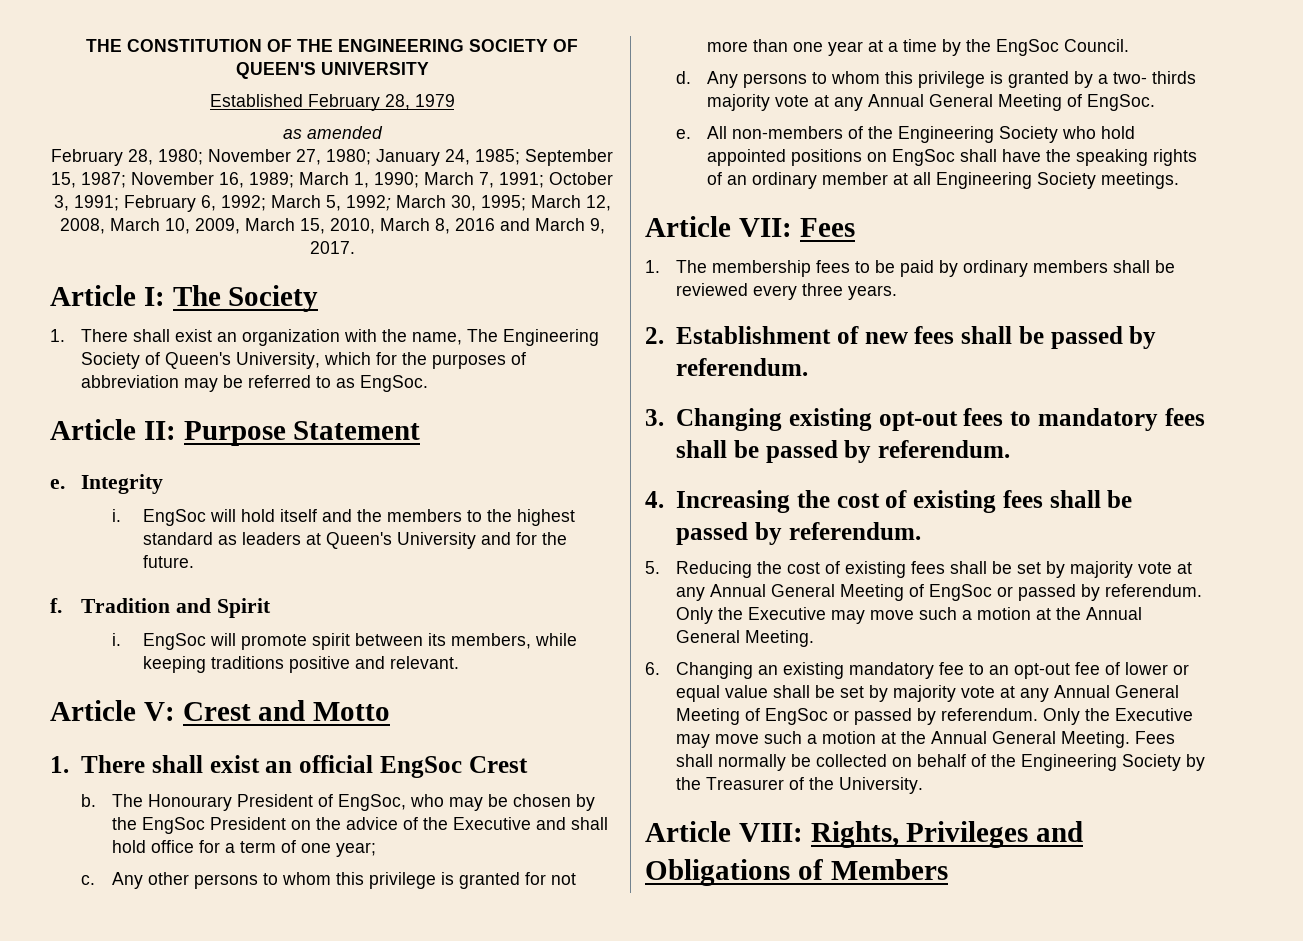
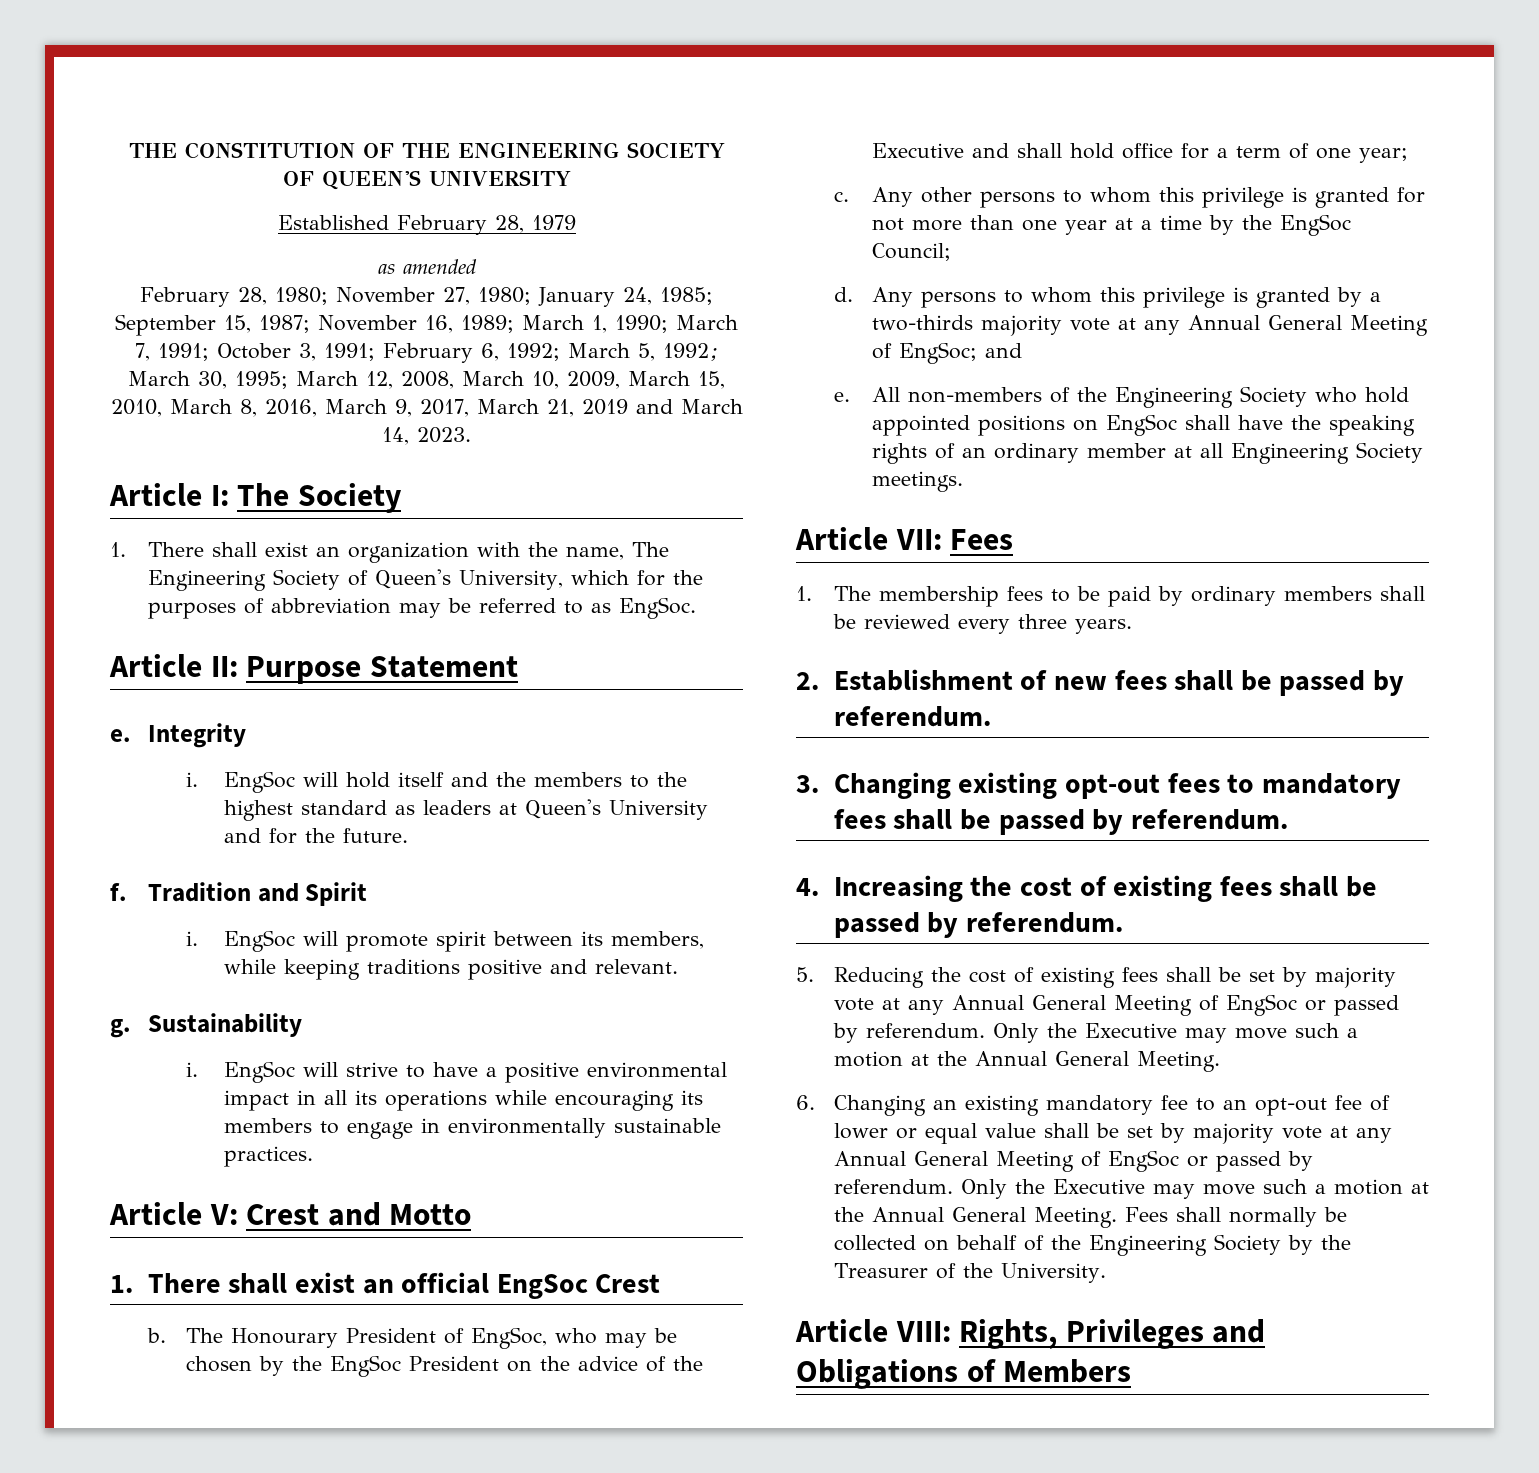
[454,218,605,234] [309,241,355,254] 2016 and March 9, 2017. -> [264,399,743,417] [382,427,471,445] 2016, March 9, 2017, March 21, 2019 and March 14, 2023.
(460, 662) none -> [110,1013,302,1038] [185,1061,727,1083] [223,1090,703,1111] [223,1118,721,1139] [223,1146,313,1167] // g. Sustainability // i. EngSoc will strive to have a positive environmental impact in all its operations while encouraging its members to engage in environmentally sustainable practices.
[1064,39,1130,52] Council. -> [871,243,951,261] Council;
[1113,71,1197,84] [707,94,1156,111] two- thirds majority vote at any Annual General Meeting of EngSoc. -> [871,315,1428,336] [871,342,1022,364] two-thirds majority vote at any Annual General Meeting of EngSoc; and

